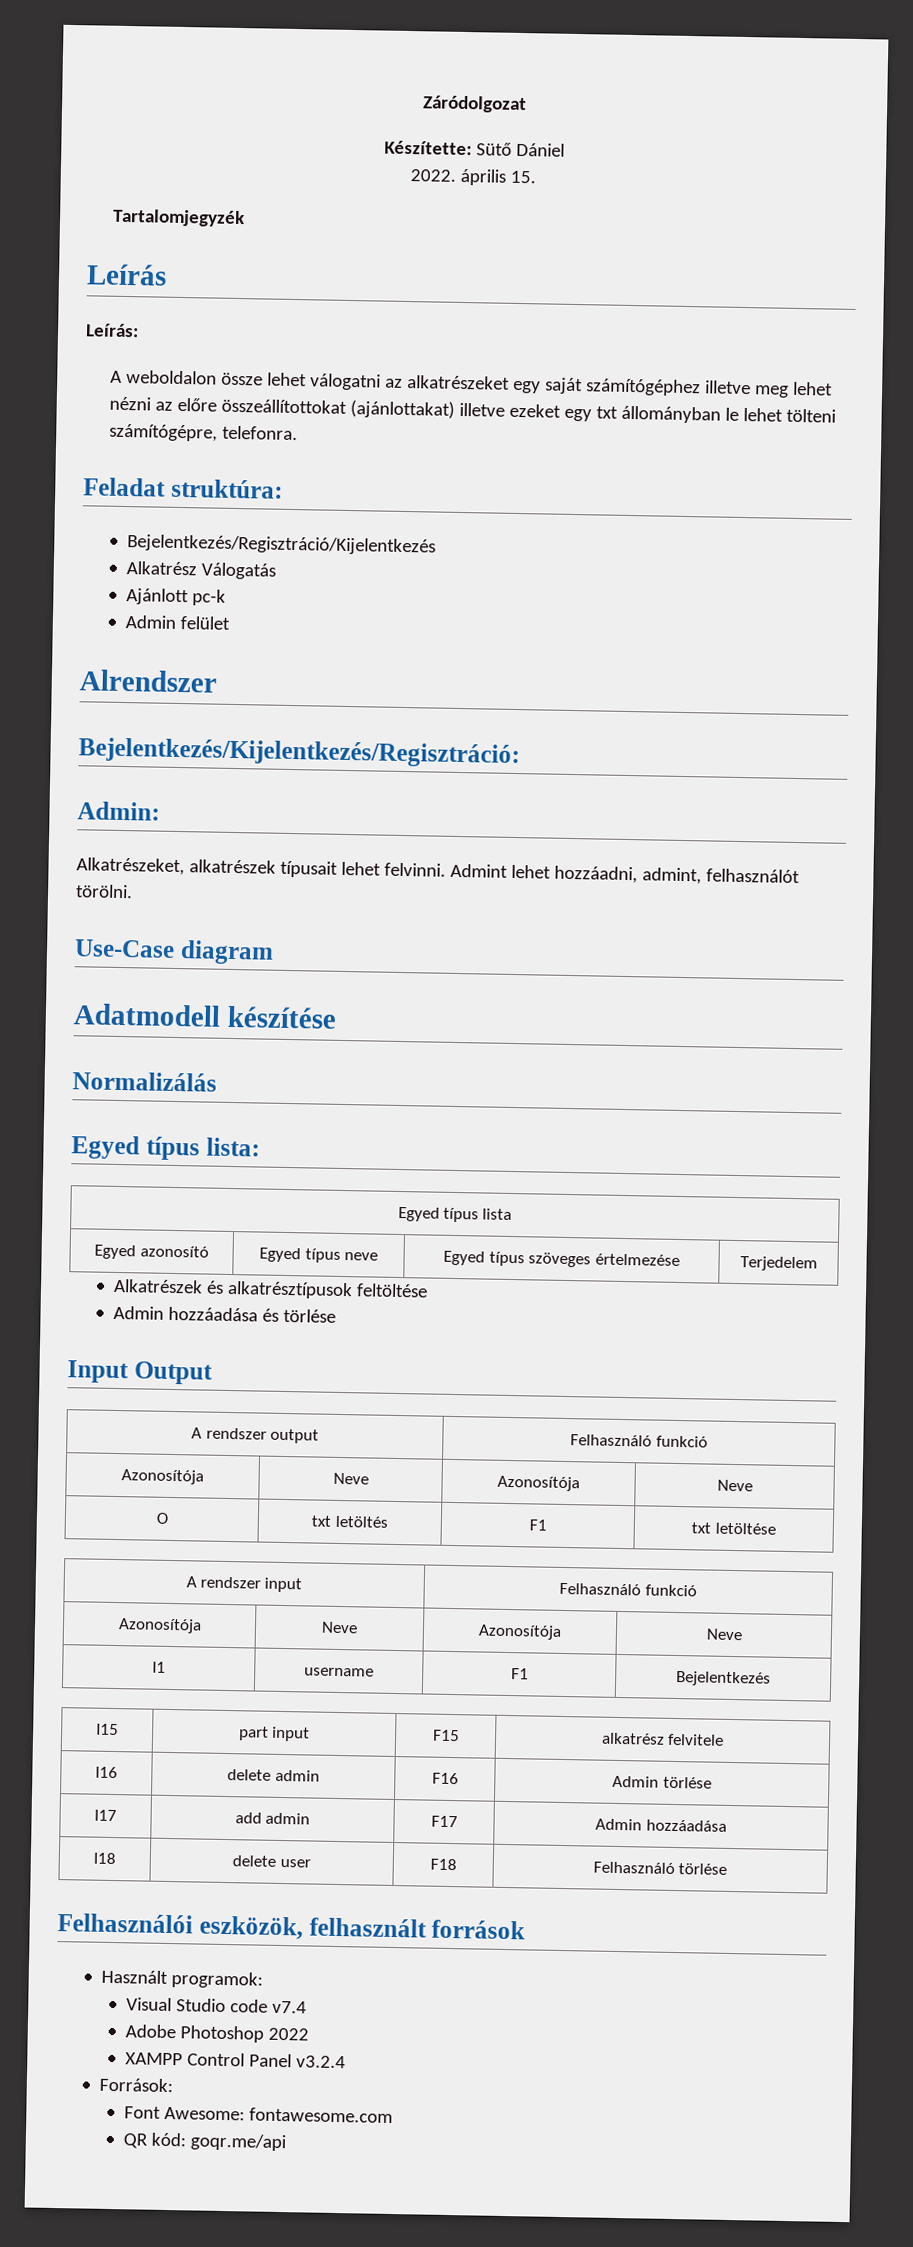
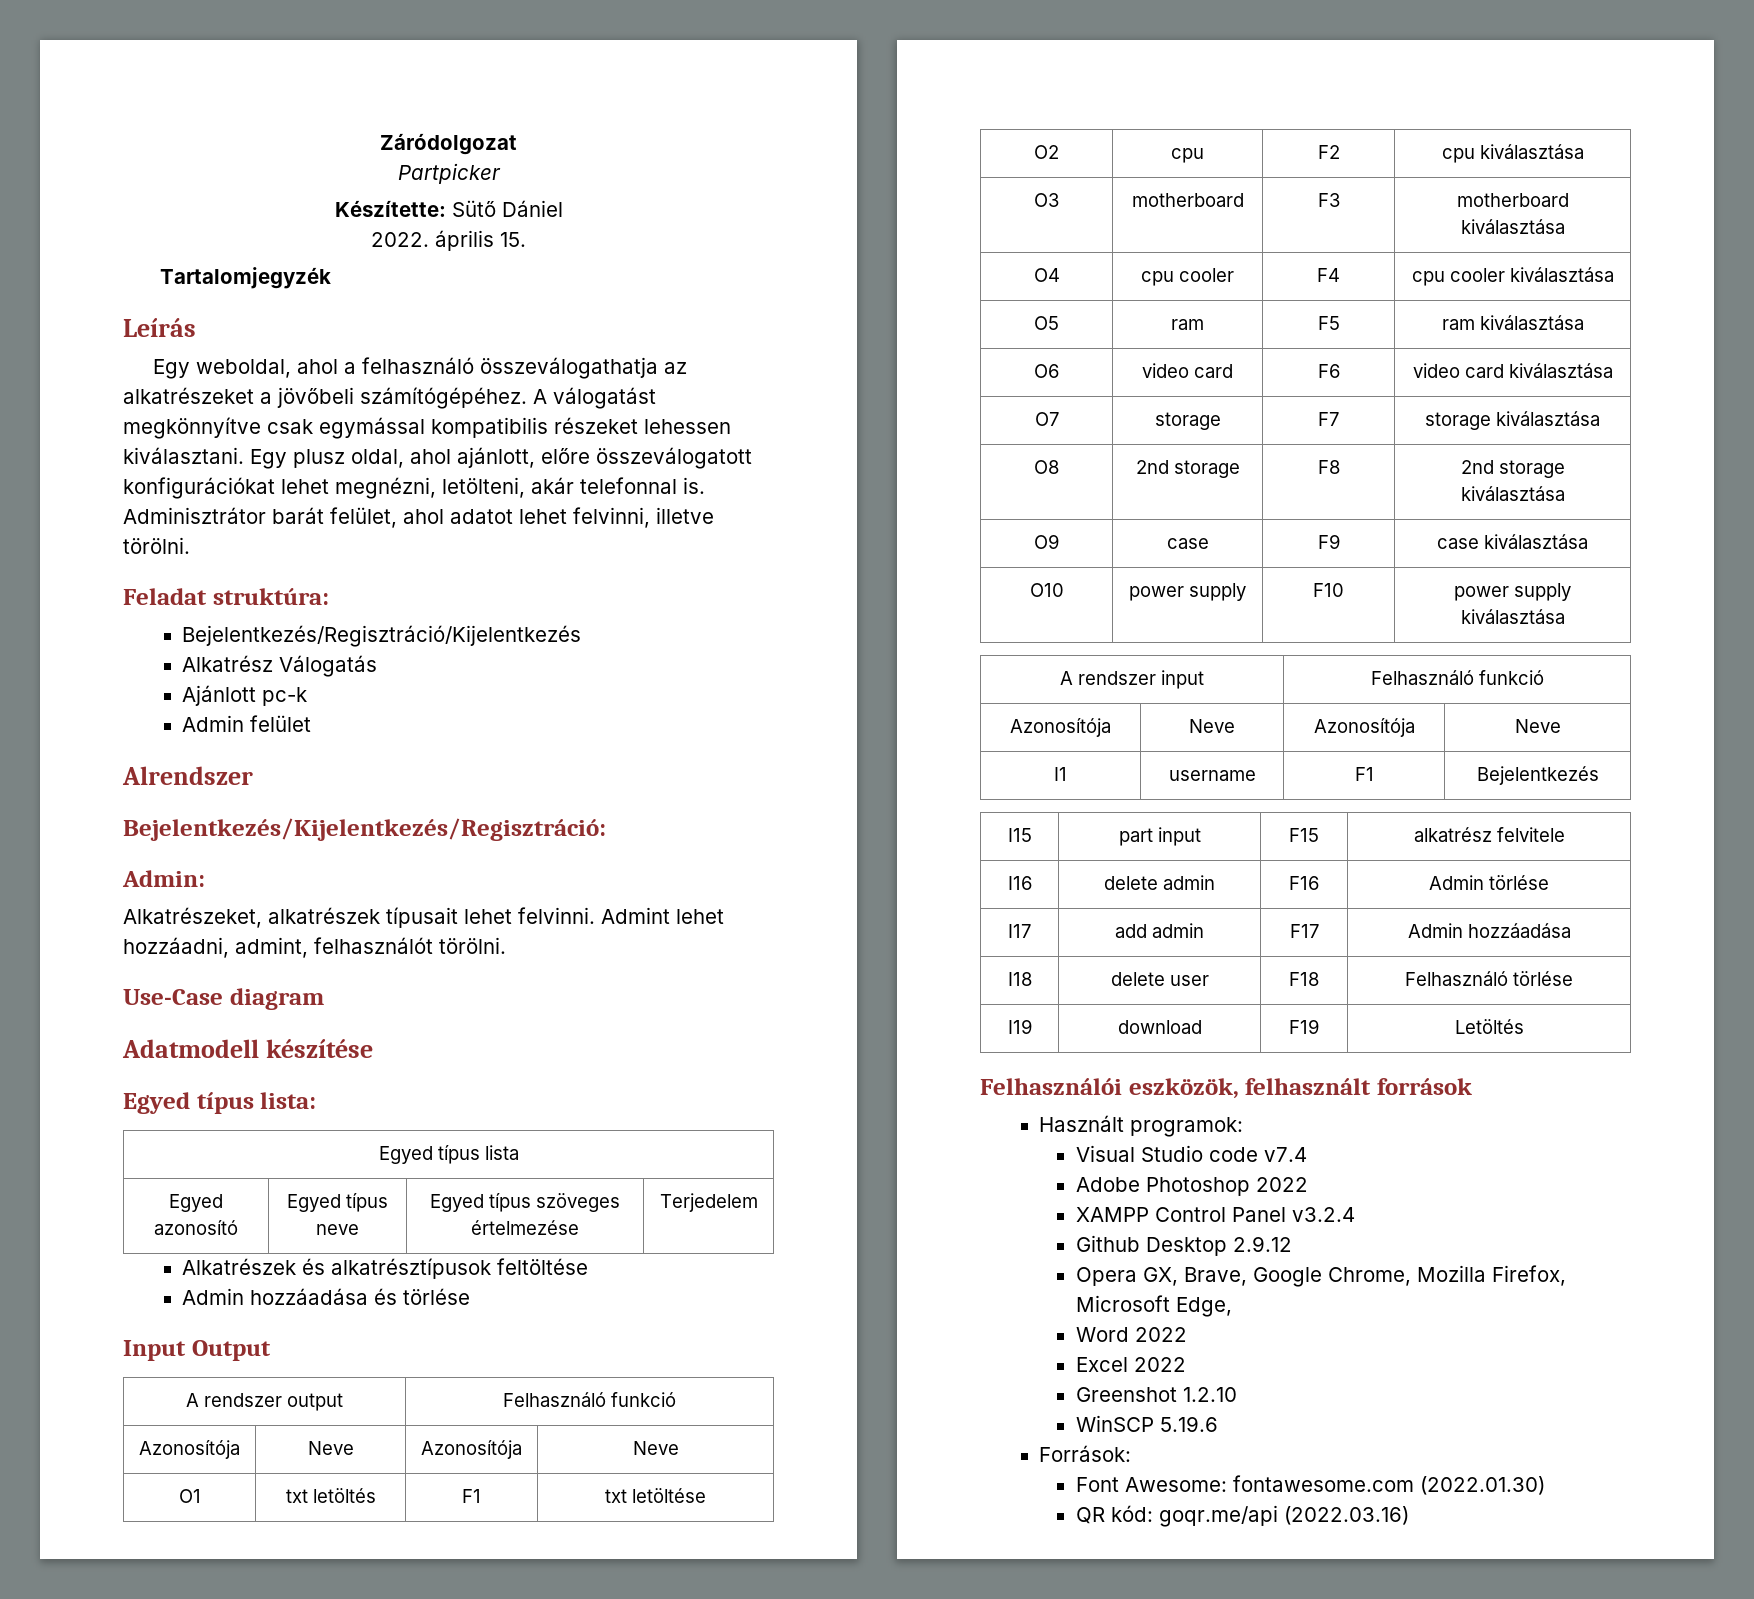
(527, 104) none -> [397,163,501,184] // Partpicker
[85,323,139,338] [109,369,833,398] [108,396,836,424] [108,423,298,442] Leírás: // A weboldalon össze lehet válogatni az alkatrészeket egy saját számítógéphez illetve meg lehet nézni az előre összeállítottokat (ajánlottakat) illetve ezeket egy txt állományban le lehet tölteni számítógépre, telefonra. -> [152,357,687,379] [123,387,656,409] [123,417,731,439] [123,447,752,469] [123,477,705,499] [123,507,714,528] [123,537,190,554] Egy weboldal, ahol a felhasználó összeválogathatja az alkatrészeket a jövőbeli számítógépéhez. A válogatást megkönnyítve csak egymással kompatibilis részeket lehessen kiválasztani. Egy plusz oldal, ahol ajánlott, előre összeválogatott konfigurációkat lehet megnézni, letölteni, akár telefonnal is. Adminisztrátor barát felület, ahol adatot lehet felvinni, illetve törölni.
[72,1071,217,1092] // Normalizálás -> (373, 1048) none
[155,1512,169,1524] O -> [178,1489,201,1503] O1
(776, 1528) none -> [1034,145,1059,159] [1171,148,1204,163] [1317,145,1340,159] [1441,144,1584,163] [1034,193,1059,207] [1131,193,1244,207] [1317,193,1340,207] [1456,193,1569,207] [1460,219,1565,234] [1033,268,1060,282] [1141,268,1234,286] [1317,268,1340,282] [1411,267,1614,286] [1034,316,1059,330] [1171,319,1204,330] [1317,316,1340,330] [1441,315,1584,330] [1034,364,1059,378] [1142,363,1233,378] [1317,364,1340,378] [1412,363,1613,378] [1034,412,1059,426] [1154,412,1221,430] [1318,412,1339,426] [1425,411,1600,430] [1034,460,1059,474] [1135,460,1240,478] [1317,460,1340,474] [1460,460,1565,478] [1460,486,1565,501] [1034,534,1059,549] [1166,538,1209,549] [1317,534,1340,549] [1437,534,1588,549] [1029,583,1064,597] [1129,583,1246,601] [1313,583,1344,597] [1454,583,1571,601] [1460,609,1565,624] // O2 | cpu | F2 | cpu kiválasztása // O3 | motherboard | F3 | motherboard kiválasztása // O4 | cpu cooler | F4 | cpu cooler kiválasztása // O5 | ram | F5 | ram kiválasztása // O6 | video card | F6 | video card kiválasztása // O7 | storage | F7 | storage kiválasztása // O8 | 2nd storage | F8 | 2nd storage kiválasztása // O9 | case | F9 | case kiválasztása // O10 | power supply | F10 | power supply kiválasztása
(728, 1869) none -> [1007,1019,1032,1034] [1117,1020,1202,1034] [1289,1019,1319,1034] [1454,1019,1524,1034] // I19 | download | F19 | Letöltés
(346, 2062) none -> [1075,1235,1292,1256] [1075,1265,1566,1287] [1075,1295,1232,1317] [1075,1327,1187,1342] [1075,1357,1186,1372] [1075,1387,1237,1402] [1075,1415,1218,1432] // Github Desktop 2.9.12 // Opera GX, Brave, Google Chrome, Mozilla Firefox, Microsoft Edge, // Word 2022 // Excel 2022 // Greenshot 1.2.10 // WinSCP 5.19.6
(393, 2115) none -> [1419,1476,1545,1495] (2022.01.30)
(286, 2142) none -> [1283,1506,1409,1525] (2022.03.16)

